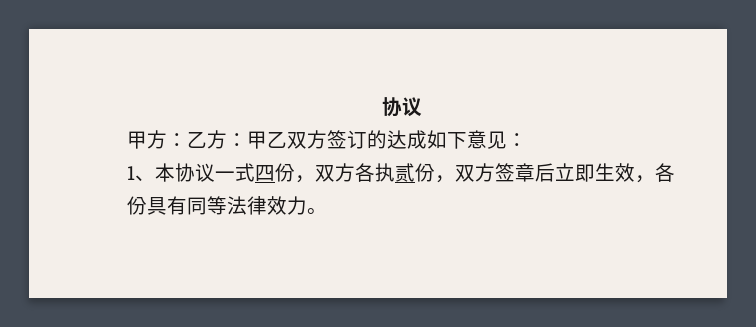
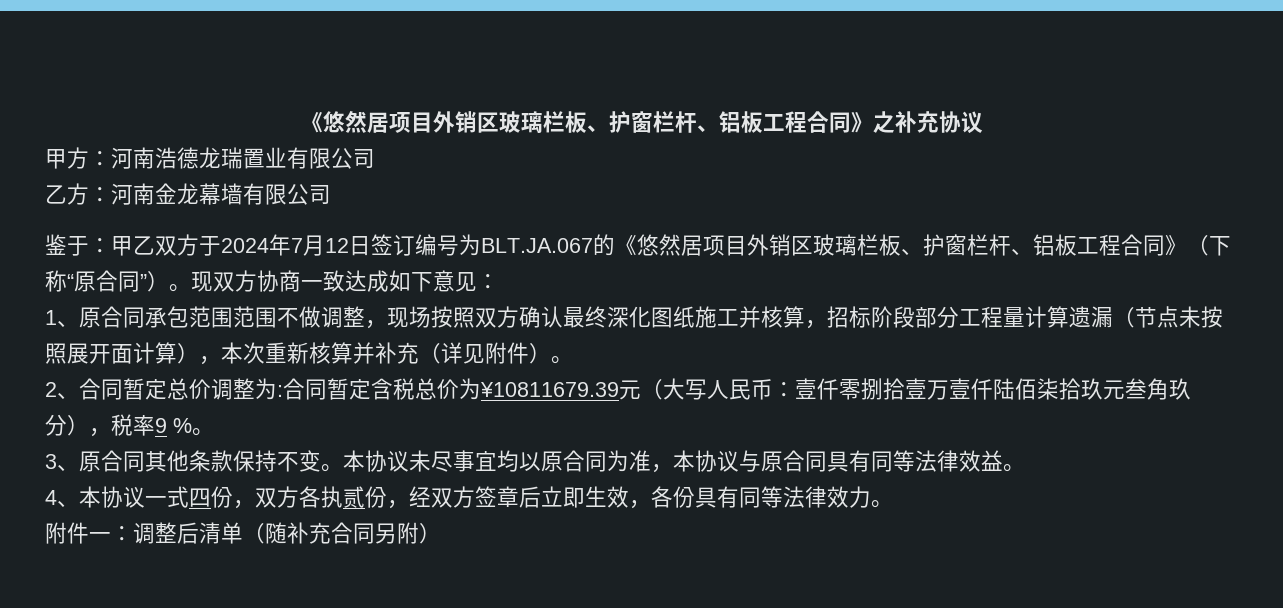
[382,97,422,117] [127,130,527,149] [127,166,135,180] 协议 // 甲方：乙方：甲乙双方签订的达成如下意见： // 1 -> [300,110,983,134] [45,147,375,169] [45,183,331,205] [45,234,1231,256] [45,270,499,292] [45,306,1223,329] [45,342,573,365] [45,378,1191,400] [45,414,214,437] [45,450,1025,473] [45,490,57,505] 《悠然居项目外销区玻璃栏板、护窗栏杆、铝板工程合同》之补充协议 // 甲方：河南浩德龙瑞置业有限公司 // 乙方：河南金龙幕墙有限公司 // 鉴于：甲乙双方于2024年7月12日签订编号为BLT.JA.067的《悠然居项目外销区玻璃栏板、护窗栏杆、铝板工程合同》（下称“原合同”）。现双方协商一致达成如下意见： // 1、原合同承包范围范围不做调整，现场按照双方确认最终深化图纸施工并核算，招标阶段部分工程量计算遗漏（节点未按照展开面计算），本次重新核算并补充（详见附件）。 // 2、合同暂定总价调整为:合同暂定含税总价为¥10811679.39元（大写人民币：壹仟零捌拾壹万壹仟陆佰柒拾玖元叁角玖分），税率9 %。 // 3、原合同其他条款保持不变。本协议未尽事宜均以原合同为准，本协议与原合同具有同等法律效益。 // 4
(455, 179) none -> [409,486,431,507] 经
(327, 211) none -> [45,522,441,544] // 附件一：调整后清单（随补充合同另附）

